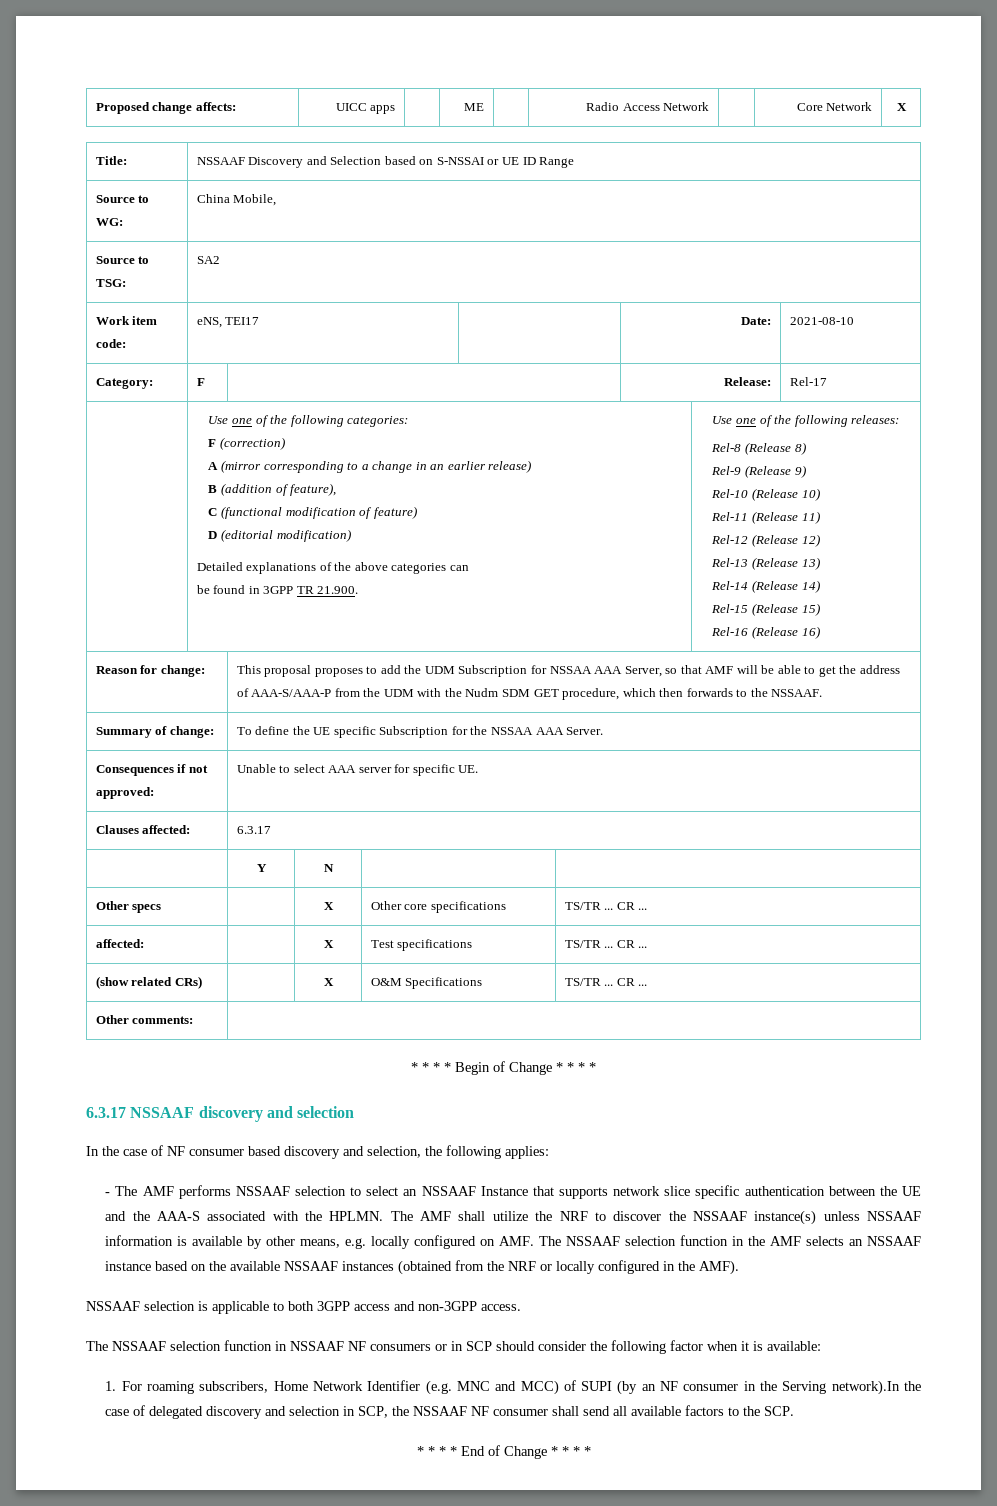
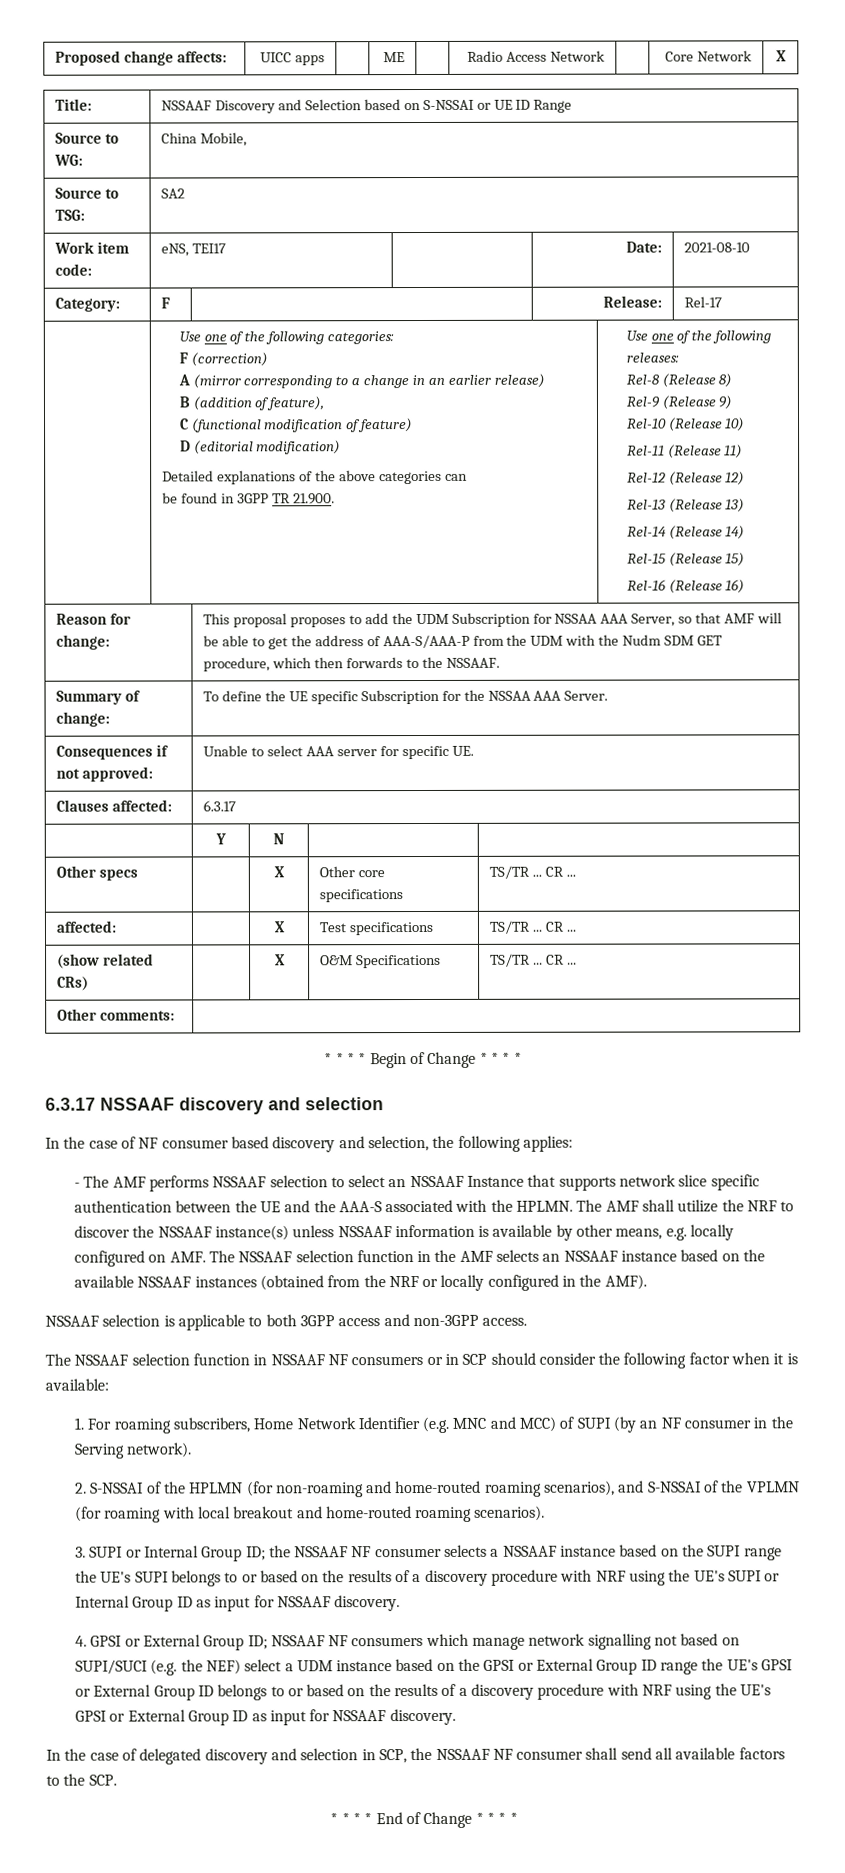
[831,1380,900,1395] network).In -> [126,1442,192,1458] [74,1480,800,1498] [74,1505,546,1523] [74,1544,782,1562] [74,1569,781,1587] [74,1595,401,1612] [74,1633,740,1651] [74,1658,793,1676] [74,1683,771,1701] [74,1708,456,1726] [46,1749,61,1761] network). // 2. S-NSSAI of the HPLMN (for non-roaming and home-routed roaming scenarios), and S-NSSAI of the VPLMN (for roaming with local breakout and home-routed roaming scenarios). // 3. SUPI or Internal Group ID; the NSSAAF NF consumer selects a NSSAAF instance based on the SUPI range the UE's SUPI belongs to or based on the results of a discovery procedure with NRF using the UE's SUPI or Internal Group ID as input for NSSAAF discovery. // 4. GPSI or External Group ID; NSSAAF NF consumers which manage network signalling not based on SUPI/SUCI (e.g. the NEF) select a UDM instance based on the GPSI or External Group ID range the UE's GPSI or External Group ID belongs to or based on the results of a discovery procedure with NRF using the UE's GPSI or External Group ID as input for NSSAAF discovery. // In

